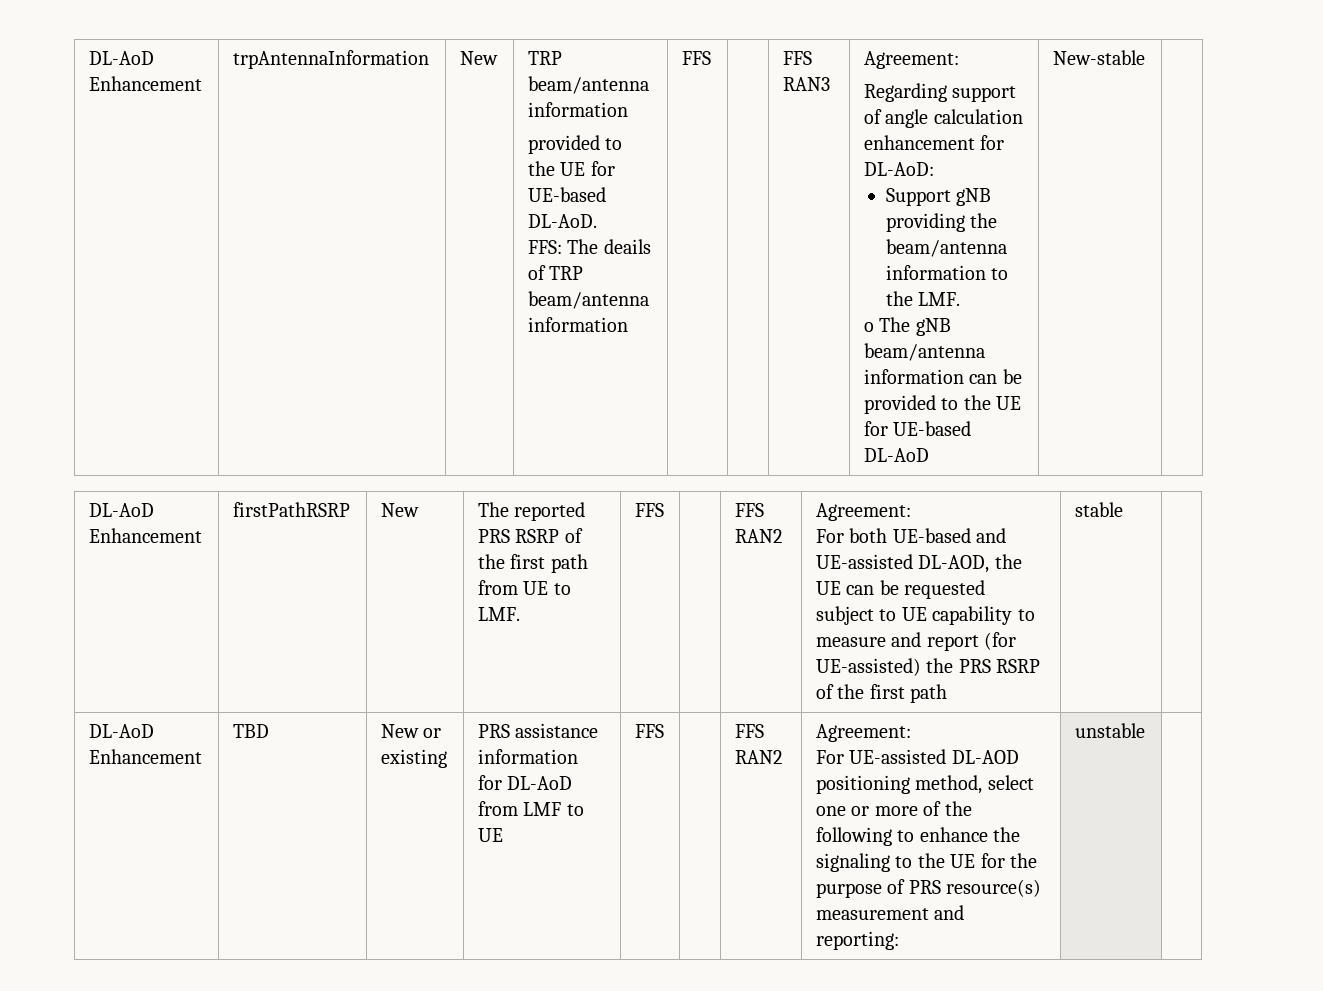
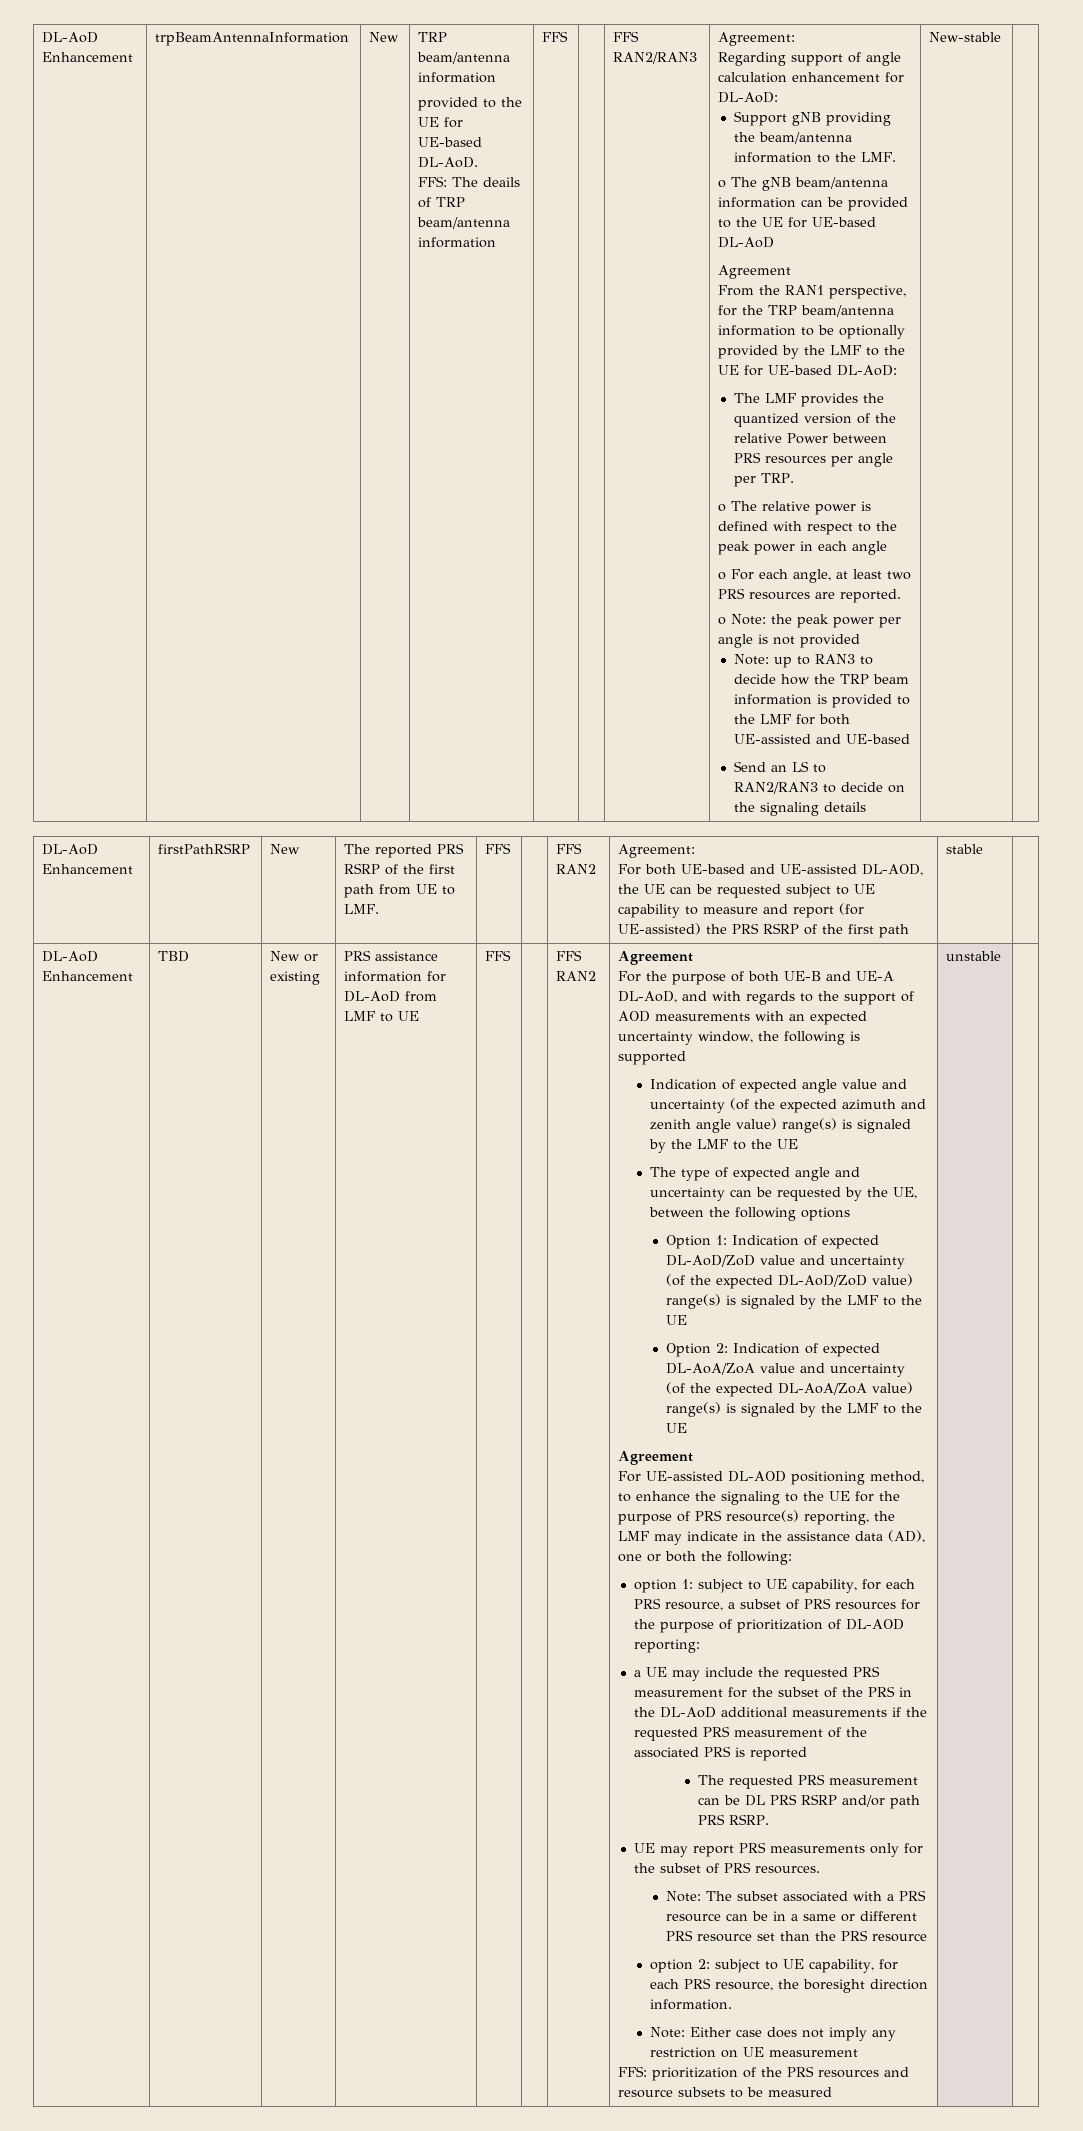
[88,51,154,65] [88,76,202,91] [232,50,429,69] DL-AoD Enhancement | trpAntennaInformation -> [42,32,99,43] [42,52,134,62] [155,32,350,46] DL-AoD Enhancement | trpBeamAntennaInformation
[782,77,830,91] RAN3 -> [613,52,698,64] RAN2/RAN3
(929, 455) none -> [718,265,792,279] [718,285,907,299] [718,305,895,317] [718,325,906,339] [718,345,906,359] [718,365,898,376] [734,393,885,407] [734,413,897,427] [734,433,888,444] [734,452,894,467] [734,473,795,487] [718,501,872,515] [718,521,898,535] [718,541,888,555] [718,569,912,583] [718,588,902,603] [718,614,902,628] [718,634,861,648] [734,654,874,668] [734,674,910,685] [734,694,911,708] [734,714,851,725] [734,734,911,744] [734,761,827,773] [734,782,906,794] [734,802,867,816] // Agreement // From the RAN1 perspective, for the TRP beam/antenna information to be optionally provided by the LMF to the UE for UE-based DL-AoD: // The LMF provides the quantized version of the relative Power between PRS resources per angle per TRP. // o The relative power is defined with respect to the peak power in each angle // o For each angle, at least two PRS resources are reported. // o Note: the peak power per angle is not provided // Note: up to RAN3 to decide how the TRP beam information is provided to the LMF for both UE-assisted and UE-based // Send an LS to RAN2/RAN3 to decide on the signaling details
[815,724,911,742] Agreement: -> [618,951,694,965] [618,971,895,985] [618,991,915,1005] [618,1011,868,1025] [618,1031,861,1045] [618,1051,687,1065] [650,1079,908,1093] [650,1098,927,1113] [650,1118,912,1133] [649,1139,799,1153] [650,1167,861,1181] [650,1187,918,1201] [649,1207,851,1221] [666,1235,880,1249] [666,1255,906,1269] [666,1274,914,1289] [666,1294,923,1309] [666,1315,688,1325] [666,1343,881,1357] [666,1363,906,1377] [666,1382,914,1397] [666,1402,923,1417] [666,1423,688,1433] [618,1451,694,1465] Agreement // For the purpose of both UE-B and UE-A DL-AoD, and with regards to the support of AOD measurements with an expected uncertainty window, the following is supported // Indication of expected angle value and uncertainty (of the expected azimuth and zenith angle value) range(s) is signaled by the LMF to the UE // The type of expected angle and uncertainty can be requested by the UE, between the following options // Option 1: Indication of expected DL-AoD/ZoD value and uncertainty (of the expected DL-AoD/ZoD value) range(s) is signaled by the LMF to the UE // Option 2: Indication of expected DL-AoA/ZoA value and uncertainty (of the expected DL-AoA/ZoA value) range(s) is signaled by the LMF to the UE // Agreement
[987,775,1034,790] [815,801,972,816] [815,827,892,846] select one or more of the following -> (925, 1477) none
[815,905,965,920] [815,931,899,950] measurement and reporting: -> [804,1511,896,1525] [618,1530,926,1545] [618,1551,793,1565] [634,1579,916,1593] [634,1598,921,1611] [634,1619,905,1633] [634,1639,701,1653] [634,1666,881,1681] [634,1686,913,1698] [634,1707,928,1718] [634,1726,868,1741] [634,1746,808,1761] [698,1774,919,1789] [698,1794,921,1809] [698,1814,770,1825] [634,1842,924,1857] [634,1862,821,1874] [666,1890,927,1902] [666,1911,918,1922] [666,1930,928,1942] [650,1959,899,1973] [650,1978,929,1993] [650,1999,733,2010] [650,2027,897,2041] [650,2047,859,2058] [618,2066,910,2081] [618,2087,833,2098] reporting, the LMF may indicate in the assistance data (AD), one or both the following: // option 1: subject to UE capability, for each PRS resource, a subset of PRS resources for the purpose of prioritization of DL-AOD reporting: // a UE may include the requested PRS measurement for the subset of the PRS in the DL-AoD additional measurements if the requested PRS measurement of the associated PRS is reported // The requested PRS measurement can be DL PRS RSRP and/or path PRS RSRP. // UE may report PRS measurements only for the subset of PRS resources. // Note: The subset associated with a PRS resource can be in a same or different PRS resource set than the PRS resource // option 2: subject to UE capability, for each PRS resource, the boresight direction information. // Note: Either case does not imply any restriction on UE measurement // FFS: prioritization of the PRS resources and resource subsets to be measured

